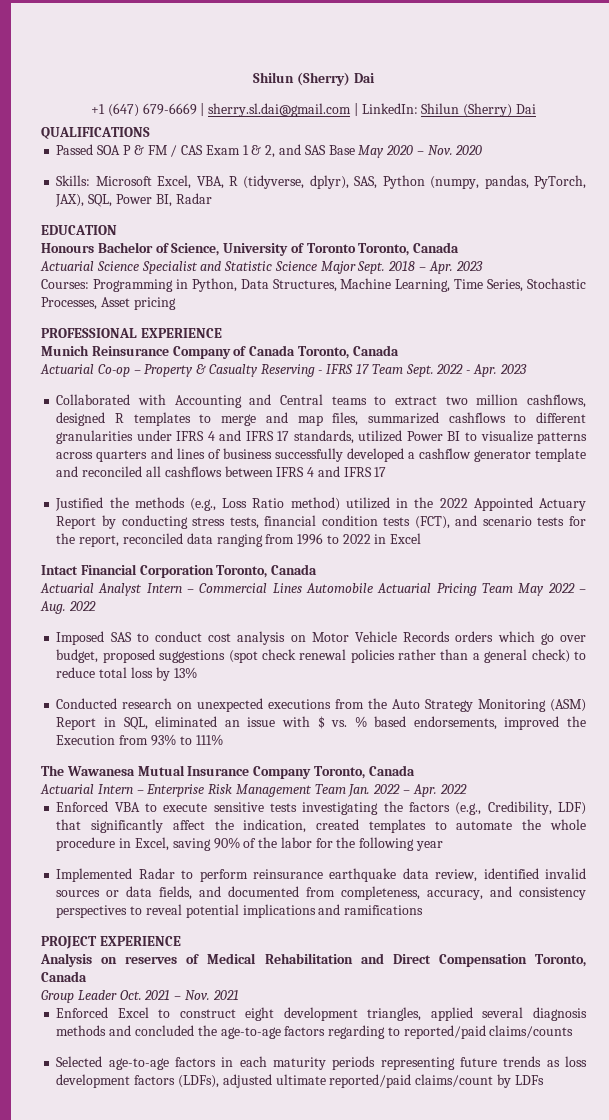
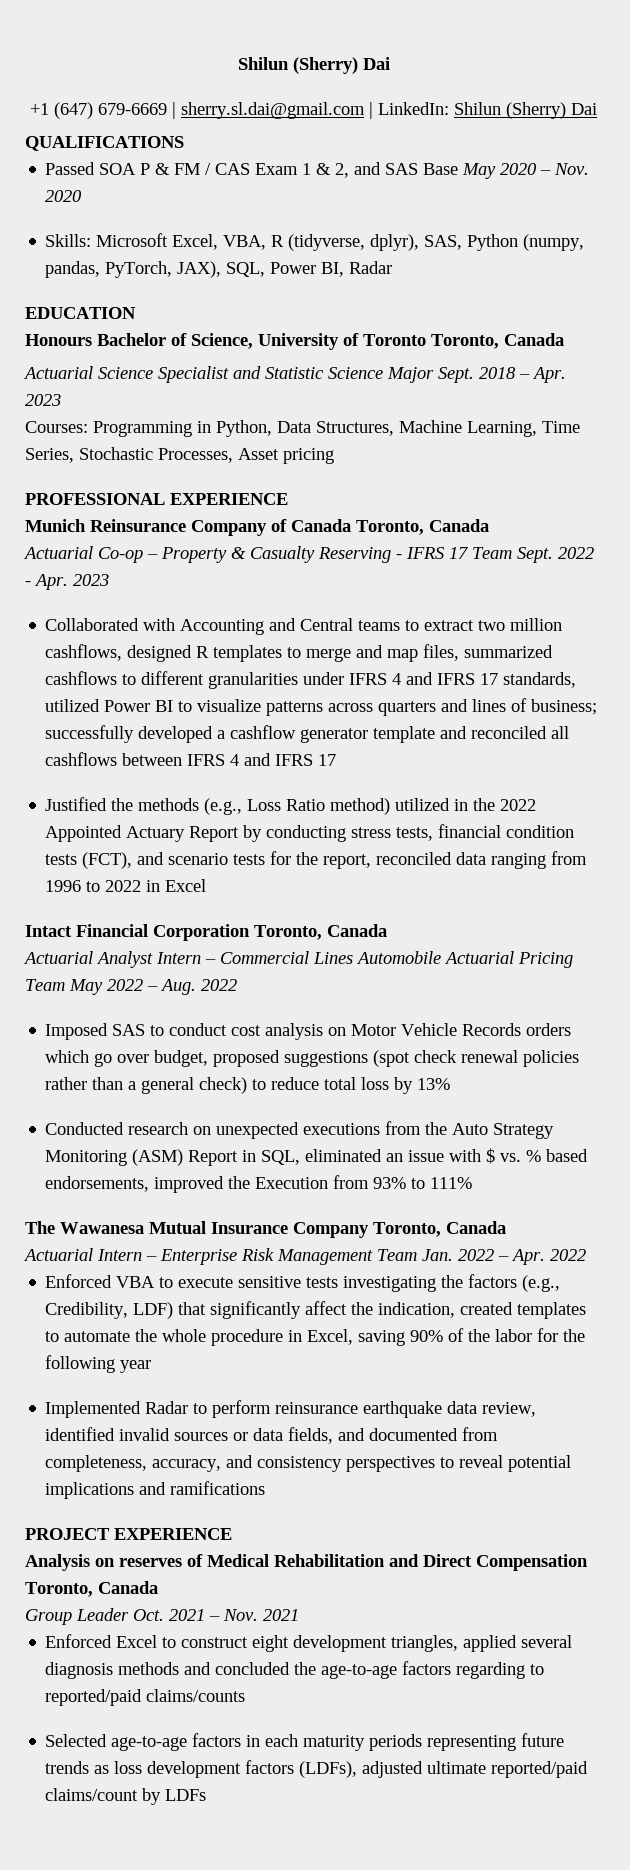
[222,448,272,459] business -> [531,699,598,715] business;

